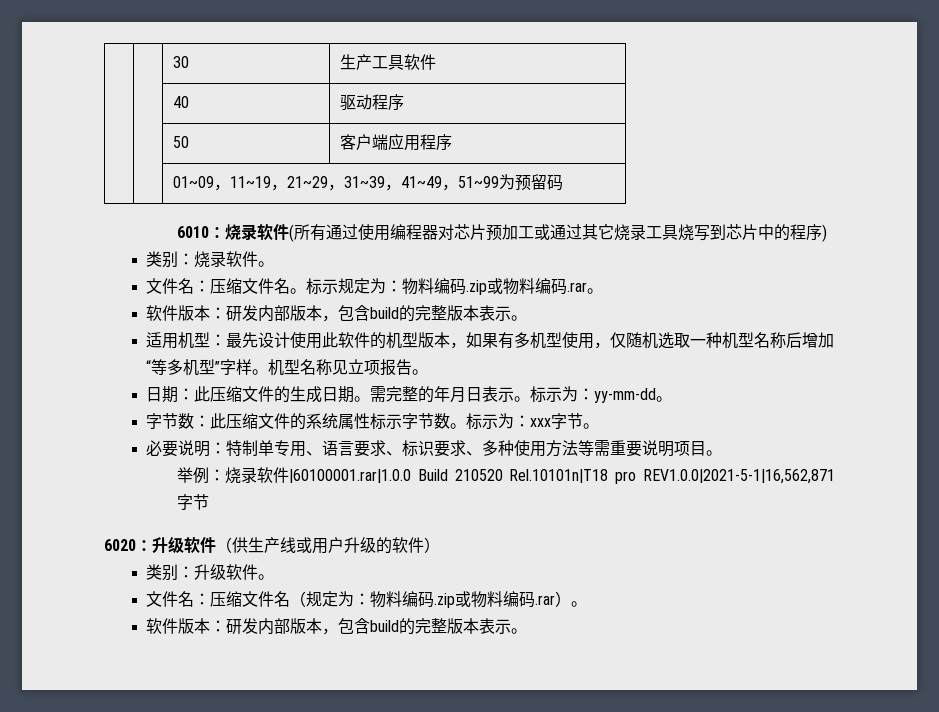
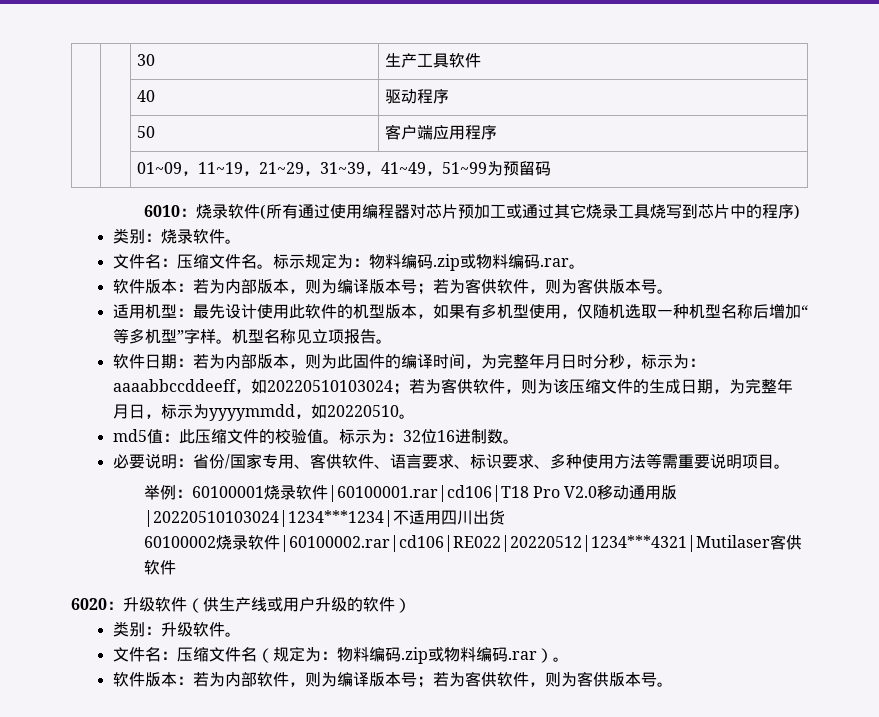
[225,305,511,322] 研发内部版本，包含build的完整版本表示 -> [192,278,657,295] 若为内部版本，则为编译版本号；若为客供软件，则为客供版本号
[145,386,210,403] 日期：此 -> [112,353,705,369] [112,378,569,395] 软件日期：若为内部版本，则为此固件的编译时间，为完整年月日时分秒，标示为：aaaabbccddeeff，如20220510103024；若为客供软件，则为该
[353,386,672,403] [145,413,599,430] [145,440,306,457] 。需完整的年月日表示。标示为：yy-mm-dd。 // 字节数：此压缩文件的系统属性标示字节数。标示为：xxx字节。 // 必要说明：特制单专用 -> [712,378,793,394] [112,404,415,421] [112,429,519,444] [112,453,374,469] ，为完整年月日，标示为yyyymmdd，如20220510。 // md5值：此压缩文件的校验值。标示为：32位16进制数。 // 必要说明：省份/国家专用、客供软件
[225,467,835,484] [177,494,210,510] 烧录软件|60100001.rar|1.0.0 Build 210520 Rel.10101n|T18 pro REV1.0.0|2021-5-1|16,562,871字节 -> [191,484,678,502] [143,510,505,527] [143,534,802,552] [143,559,176,575] 60100001烧录软件|60100001.rar|cd106|T18 Pro V2.0移动通用版|20220510103024|1234***1234|不适用四川出货 // 60100002烧录软件|60100002.rar|cd106|RE022|20220512|1234***4321|Mutilaser客供软件
[225,618,511,635] 研发内部版本，包含build的完整版本表示 -> [192,671,657,688] 若为内部软件，则为编译版本号；若为客供软件，则为客供版本号

